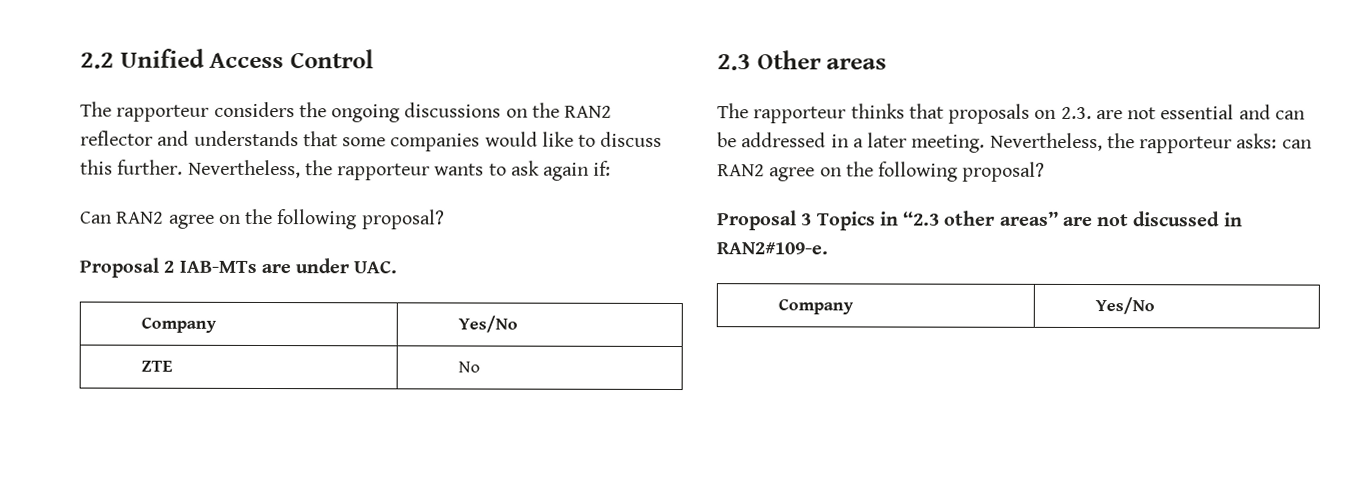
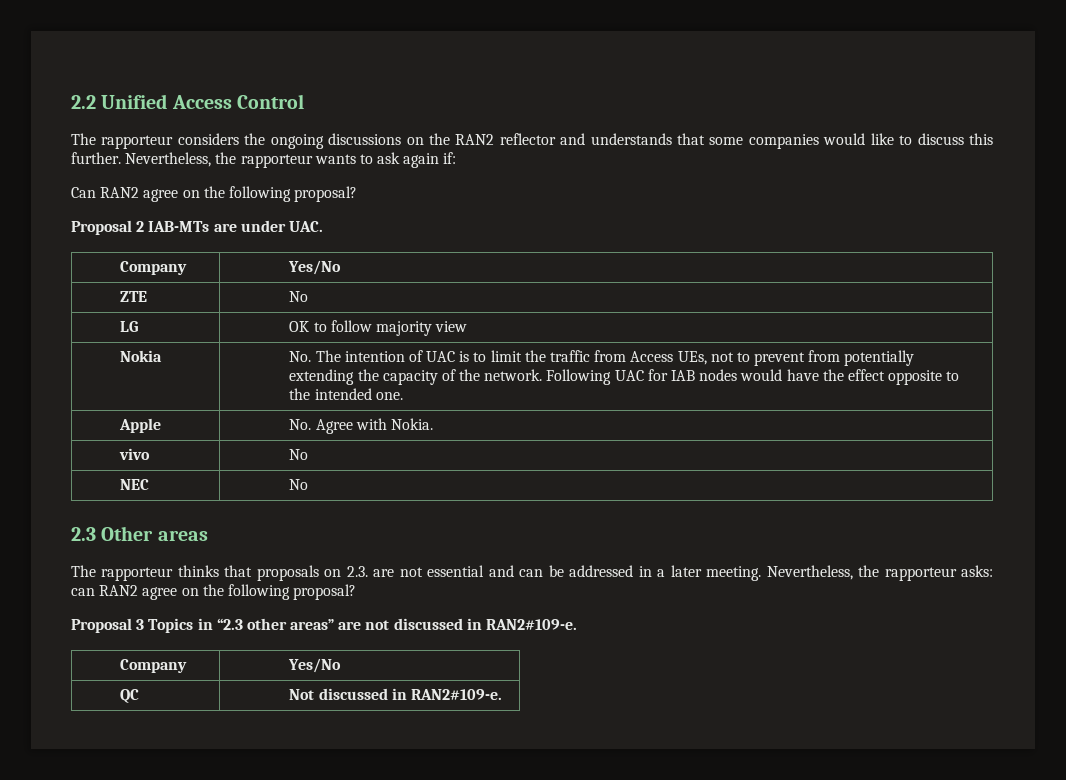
(480, 367) none -> [120,321,139,332] [289,320,468,336] [120,350,163,362] [289,350,915,366] [289,369,960,385] [289,388,403,400] [119,418,162,433] [289,418,433,434] [119,448,151,460] [289,449,309,460] [120,479,150,490] [289,479,309,490] // LG | OK to follow majority view // Nokia | No. The intention of UAC is to limit the traffic from Access UEs, not to prevent from potentially extending the capacity of the network. Following UAC for IAB nodes would have the effect opposite to the intended one. // Apple | No. Agree with Nokia. // vivo | No // NEC | No
(1155, 306) none -> [120,689,140,703] [289,688,502,700] // QC | Not discussed in RAN2#109-e.

